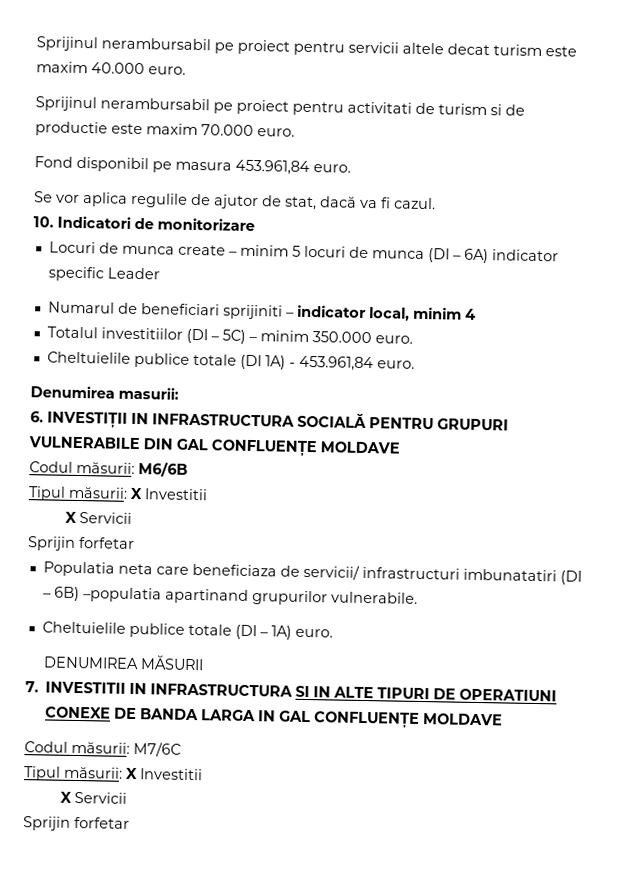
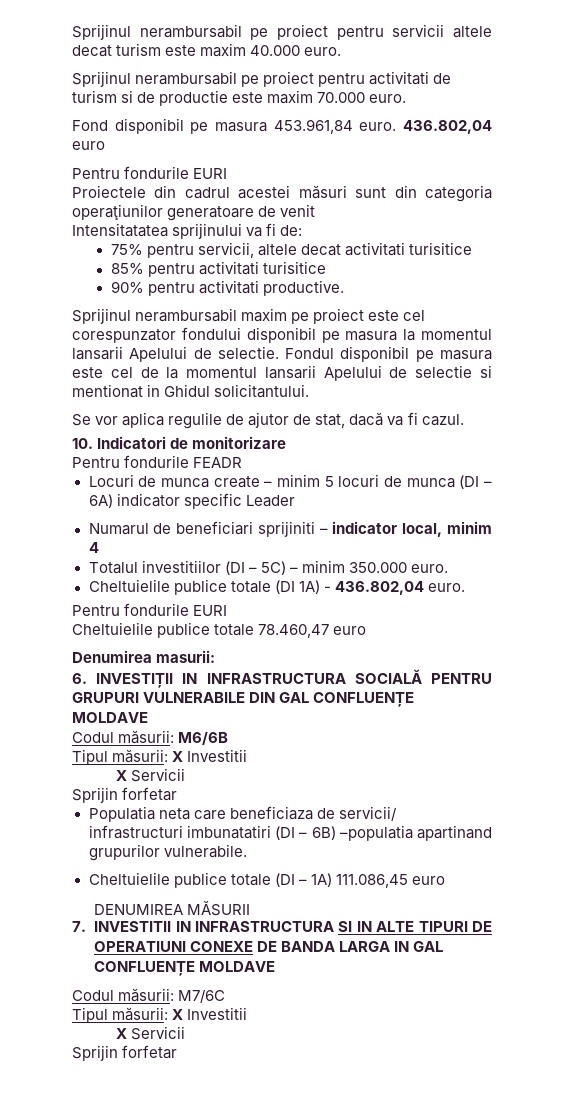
(351, 168) none -> [403,120,492,134] [72,141,105,150] [72,166,228,179] [72,185,493,202] [72,204,316,221] [72,223,303,239] [110,242,472,258] [110,261,326,277] [110,280,344,296] [72,308,426,324] [72,327,492,343] [72,346,492,362] [72,365,492,381] [72,384,310,398] 436.802,04 euro // Pentru fondurile EURI // Proiectele din cadrul acestei măsuri sunt din categoria operaţiunilor generatoare de venit // Intensitatatea sprijinului va fi de: // 75% pentru servicii, altele decat activitati turisitice // 85% pentru activitati turisitice // 90% pentru activitati productive. // Sprijinul nerambursabil maxim pe proiect este cel corespunzator fondului disponibil pe masura la momentul lansarii Apelului de selectie. Fondul disponibil pe masura este cel de la momentul lansarii Apelului de selectie si mentionat in Ghidul solicitantului.
(255, 224) none -> [72,455,243,468] // Pentru fondurile FEADR
[298,355,415,372] 453.961,84 euro. -> [334,581,465,595] [72,603,228,616] [72,622,367,638] 436.802,04 euro. // Pentru fondurile EURI // Cheltuielile publice totale 78.460,47 euro
[294,628,333,638] euro. -> [335,874,445,888] 111.086,45 euro

